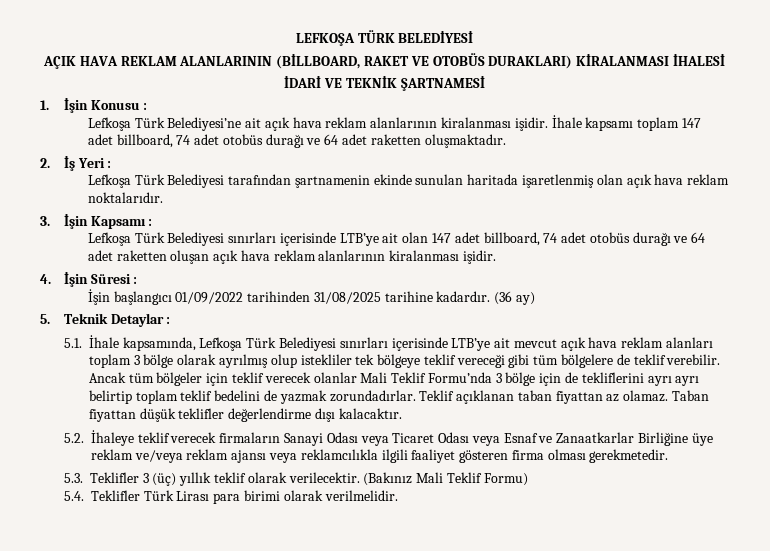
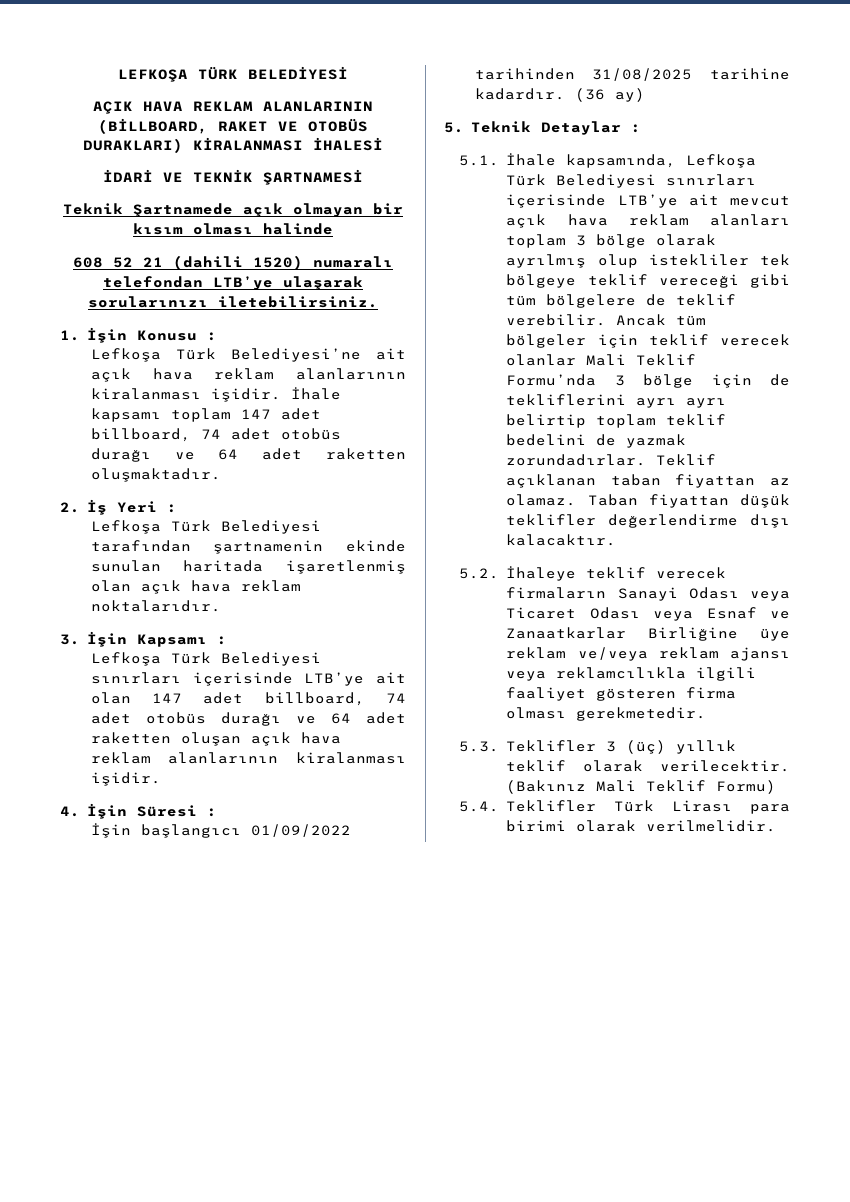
(485, 83) none -> [63,203,403,217] [133,223,333,235] [73,255,393,270] [103,276,363,290] [88,296,378,308] // Teknik Şartnamede açık olmayan bir kısım olması halinde // 608 52 21 (dahili 1520) numaralı telefondan LTB’ye ulaşarak sorularınızı iletebilirsiniz.

